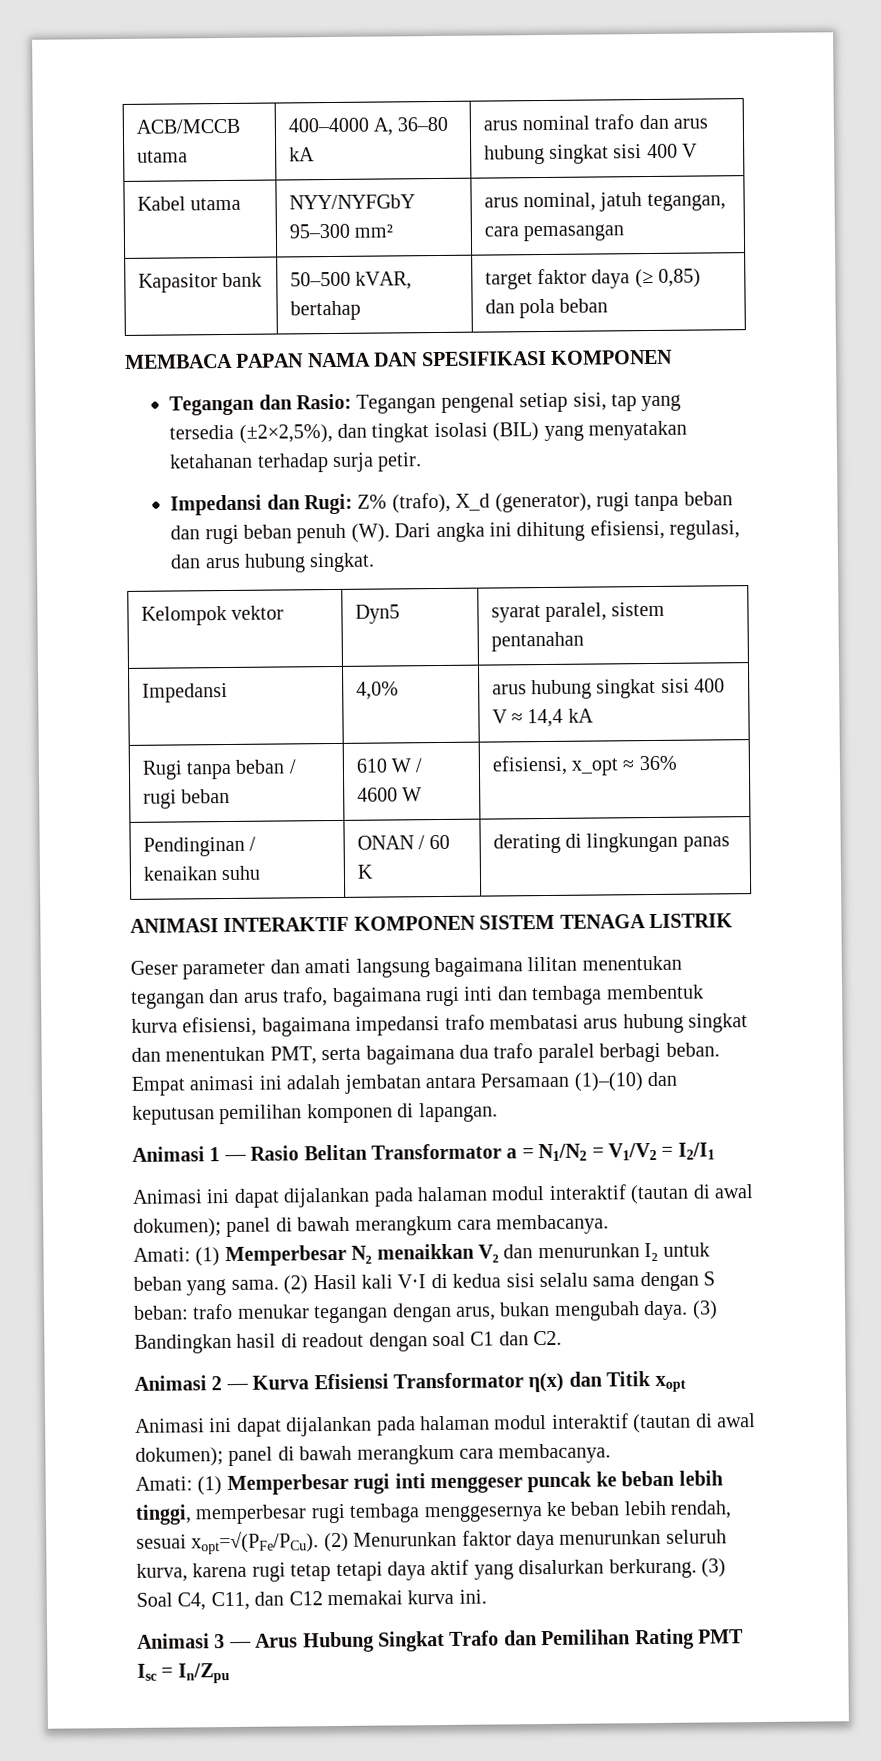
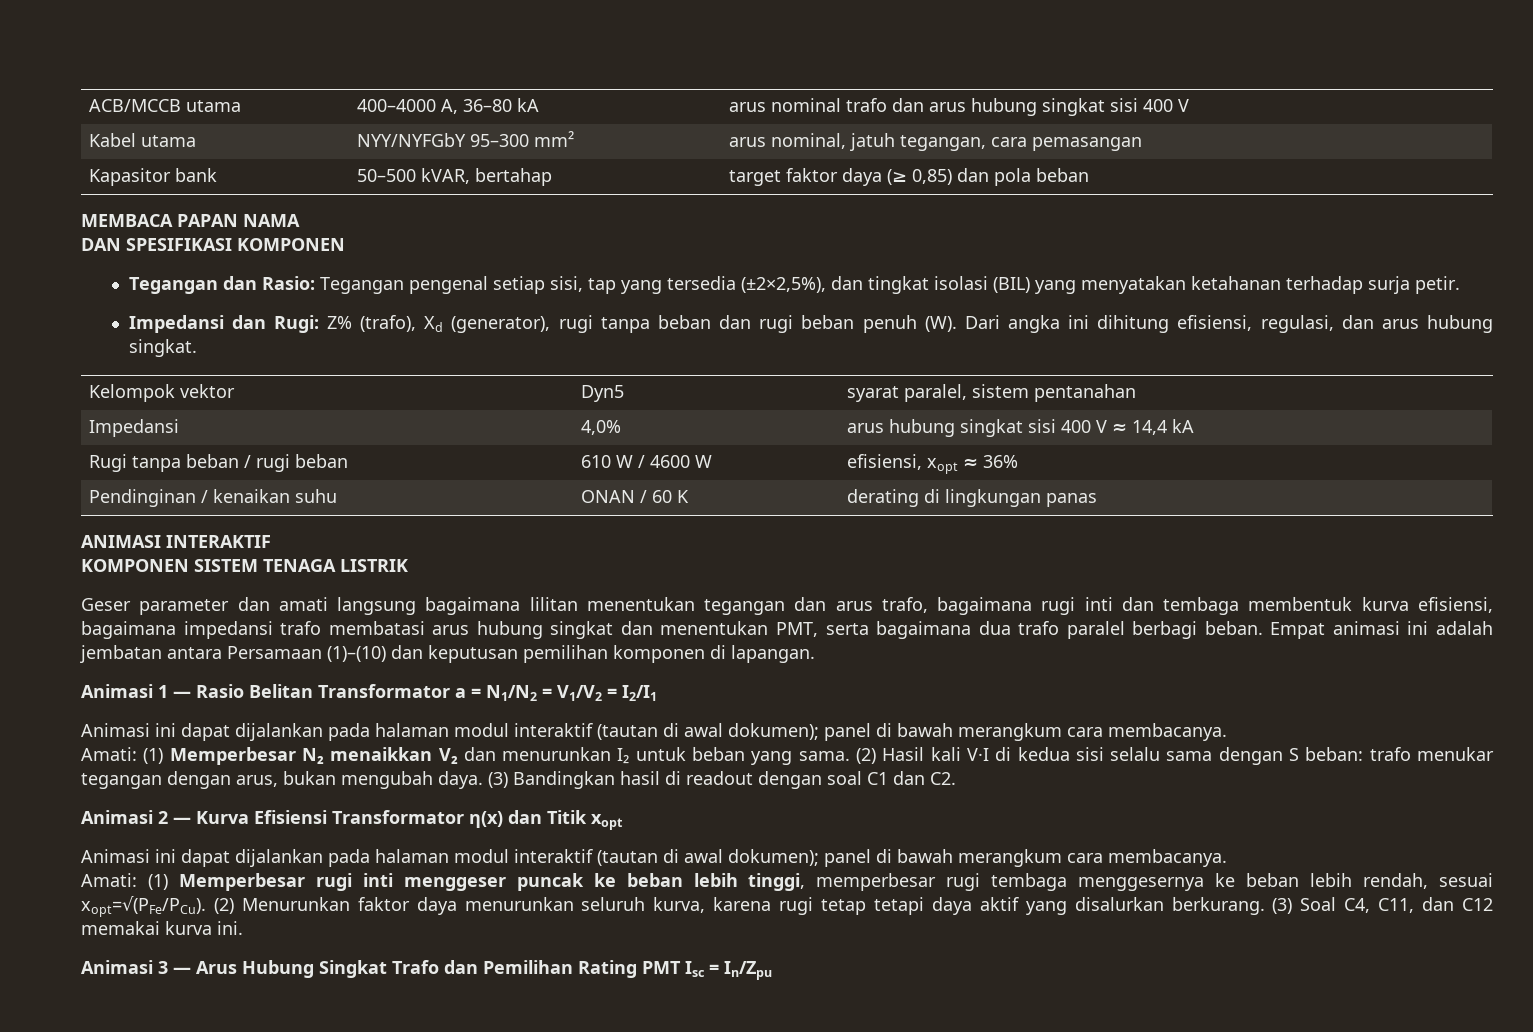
(371, 360) none -> (300, 220) //
[455,493,491,511] X_d -> [424,316,444,332] Xd
[571,758,620,776] x_opt -> [926,458,958,474] xopt
(350, 924) none -> (271, 541) //

